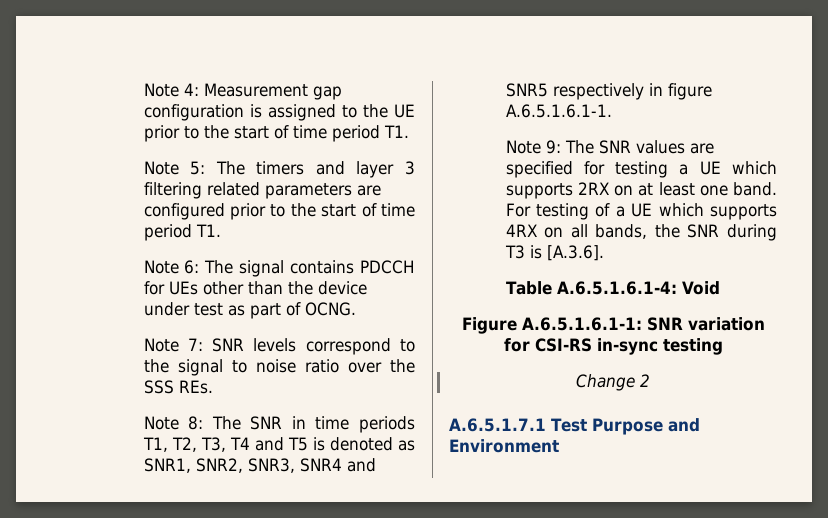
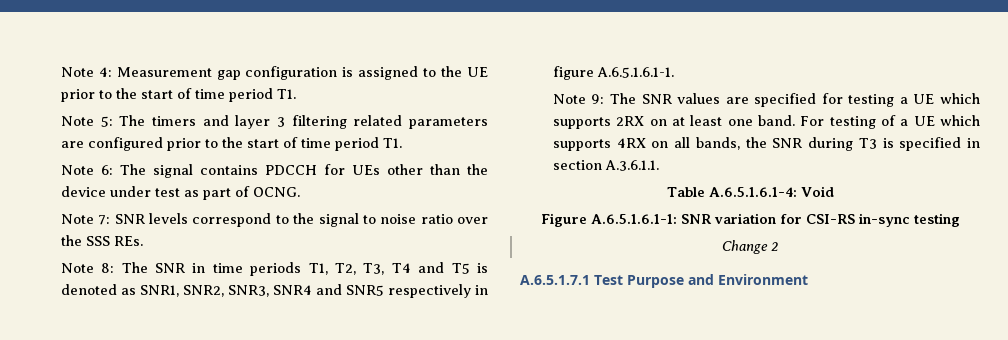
[546,245,604,261] [A.3.6]. -> [899,137,980,151] [552,160,659,171] specified in section A.3.6.1.1.

